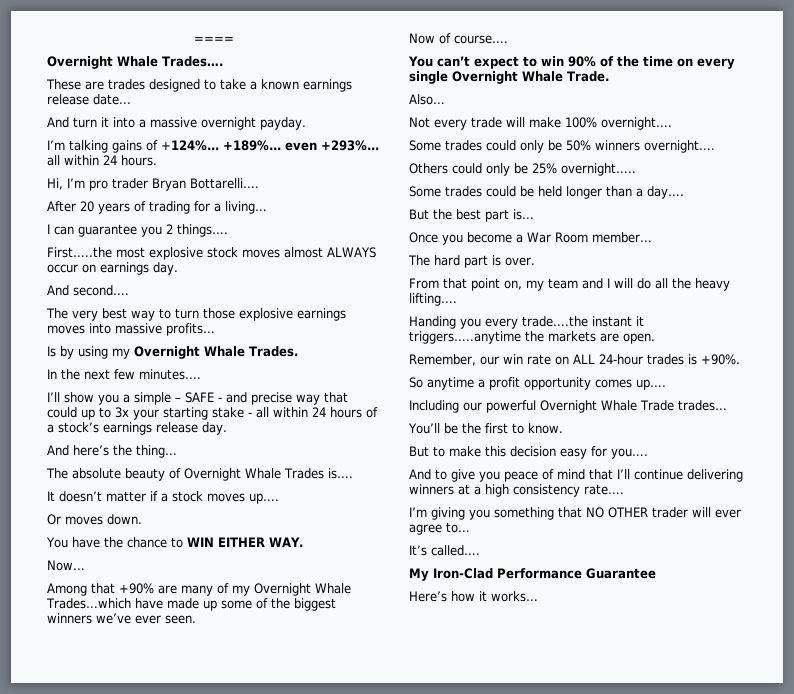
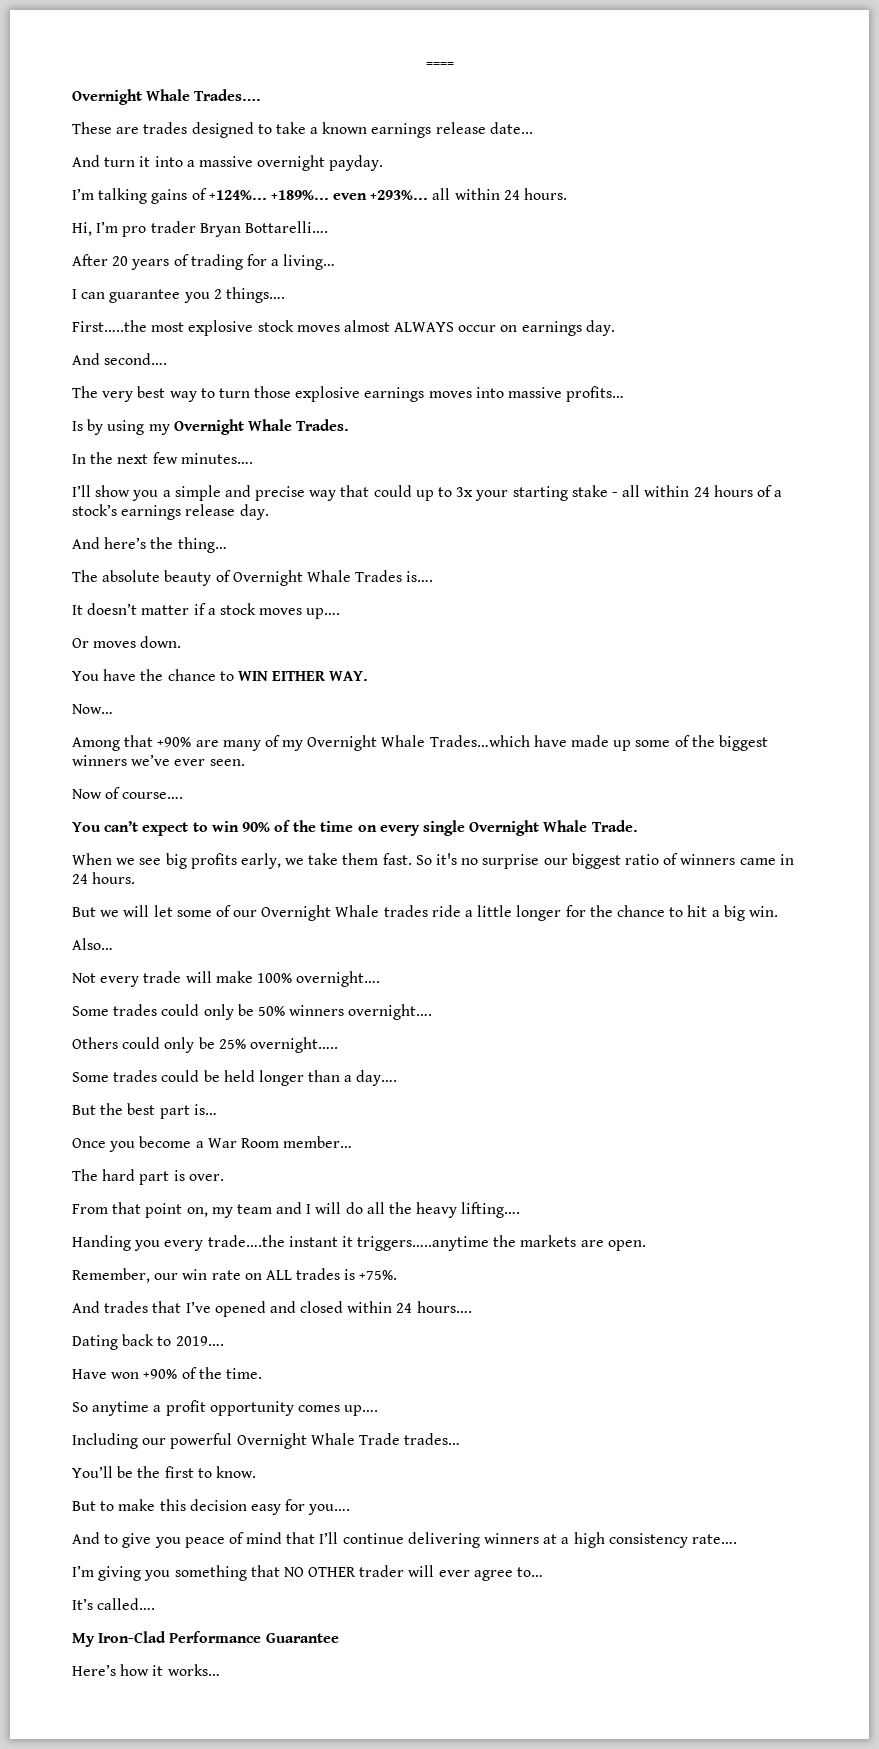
[175,392,222,403] – SAFE - -> (221, 493) none
(609, 76) none -> [72,853,794,869] [72,872,136,884] [72,905,778,921] // When we see big profits early, we take them fast. So it's no surprise our biggest ratio of winners came in 24 hours. // But we will let some of our Overnight Whale trades ride a little longer for the chance to hit a big win.
[599,354,643,365] 24-hour -> (292, 1275) none
[701,354,740,365] +90%. -> [359,1270,398,1280] [72,1301,472,1317] [72,1334,224,1350] [72,1367,262,1379] +75%. // And trades that I’ve opened and closed within 24 hours…. // Dating back to 2019…. // Have won +90% of the time.

